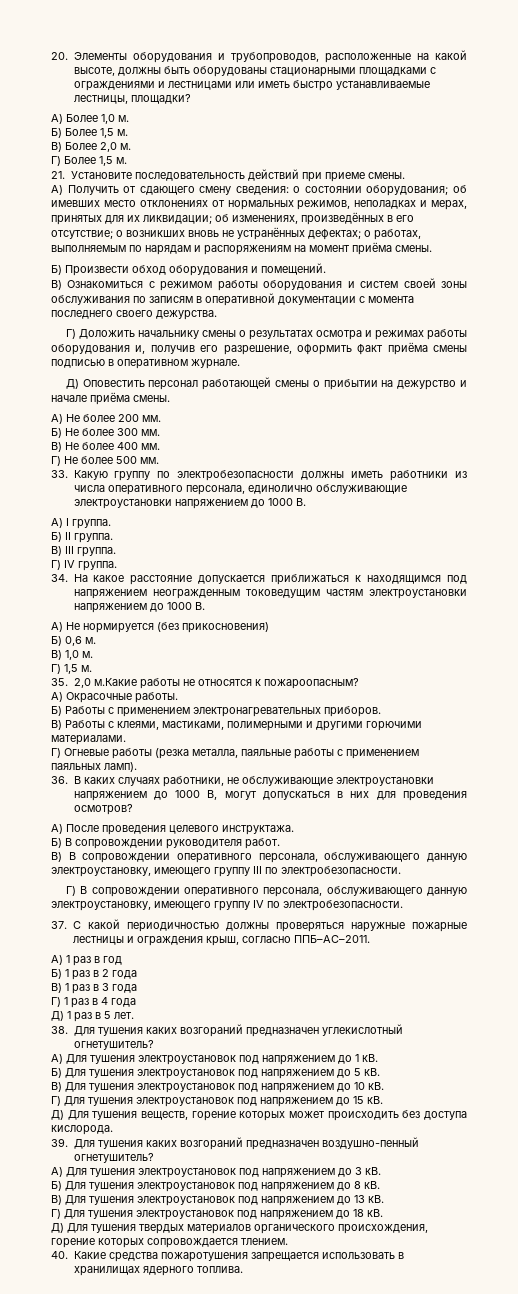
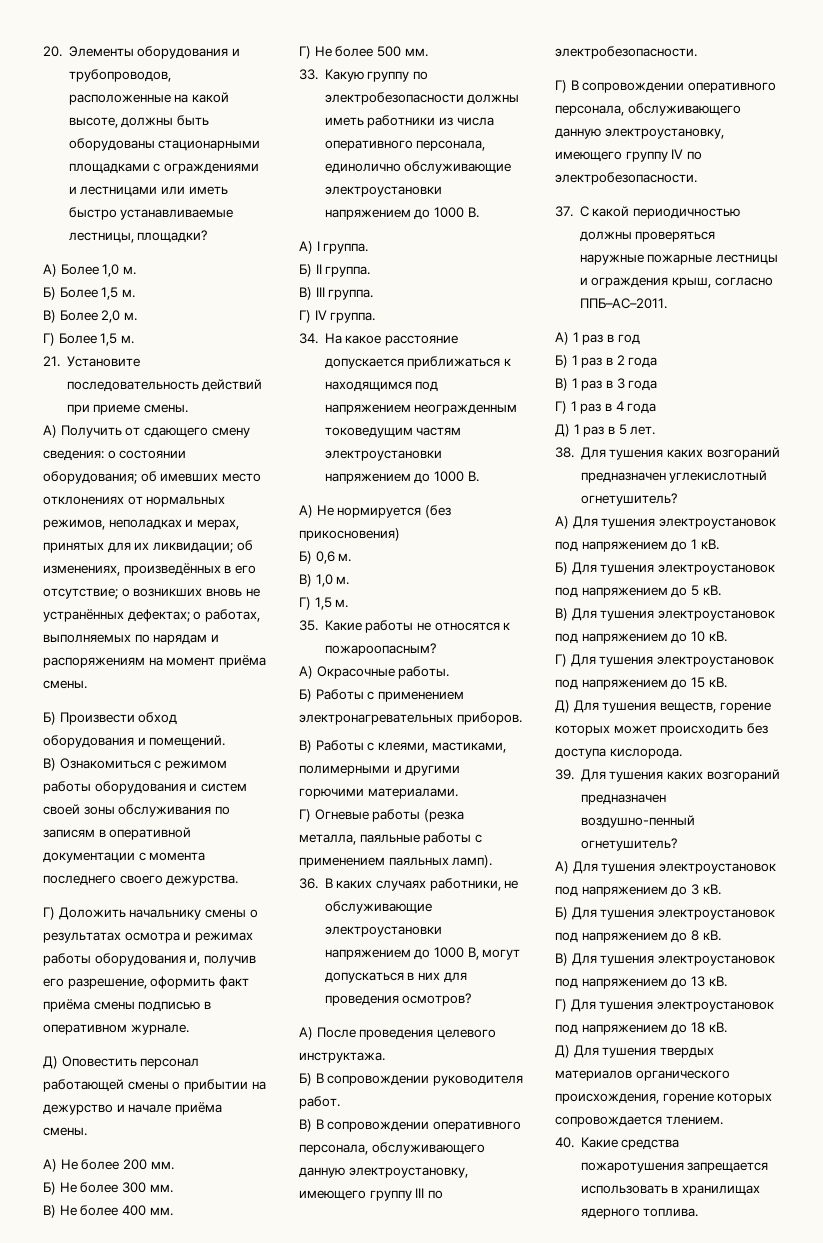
[51,245,126,252] выполняемым -> [43,634,131,643] выполняемых
[73,678,137,688] 2,0 м.Какие -> [324,620,362,631] Какие

